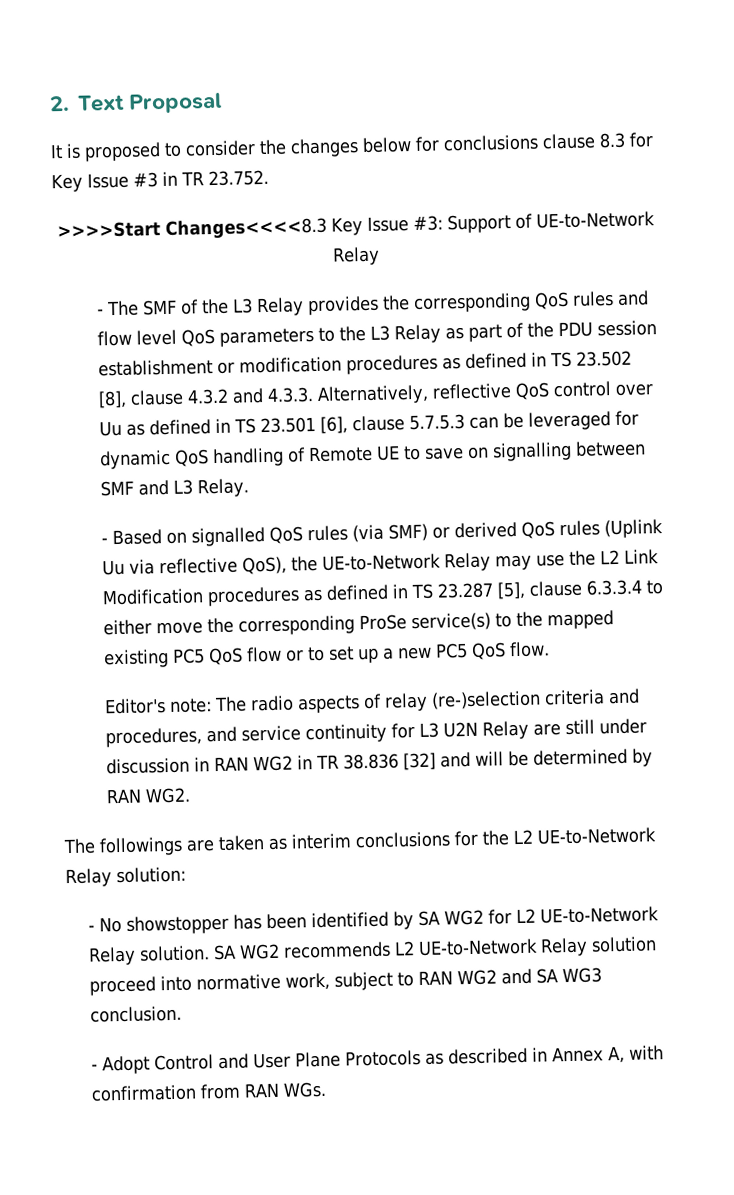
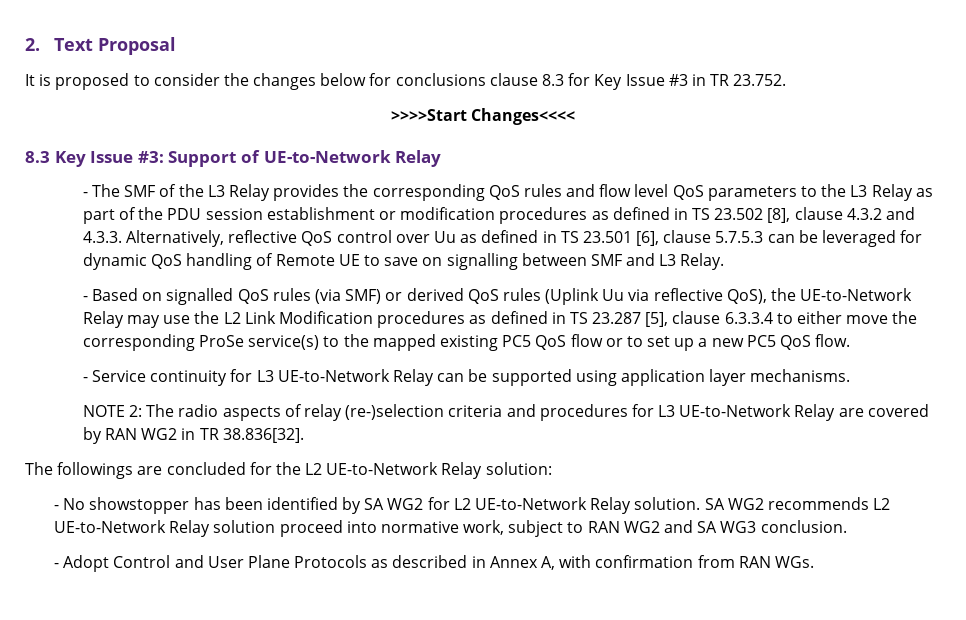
[164,217,327,239] Changes<<<<8.3 -> [471,108,576,125] [25,151,50,163] Changes<<<< // 8.3
[104,698,213,715] Editor's note: -> [82,369,851,386] [82,405,143,417] - Service continuity for L3 UE-to-Network Relay can be supported using application layer mechanisms. // NOTE 2:
[105,721,479,748] procedures, and service continuity for L3 U2N -> [539,404,792,421] procedures for L3 UE-to-Network
[565,718,648,736] [106,748,654,775] [106,787,192,804] still under discussion in RAN WG2 in TR 38.836 [32] and will be determined by RAN WG2. -> [867,404,929,417] [82,427,304,444] covered by RAN WG2 in TR 38.836[32].
[218,831,451,852] taken as interim conclusions -> [166,462,246,475] concluded

